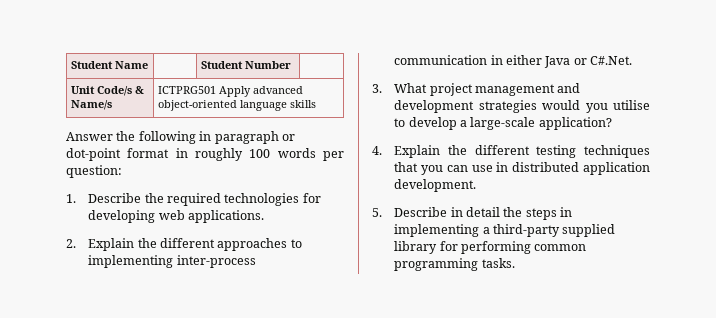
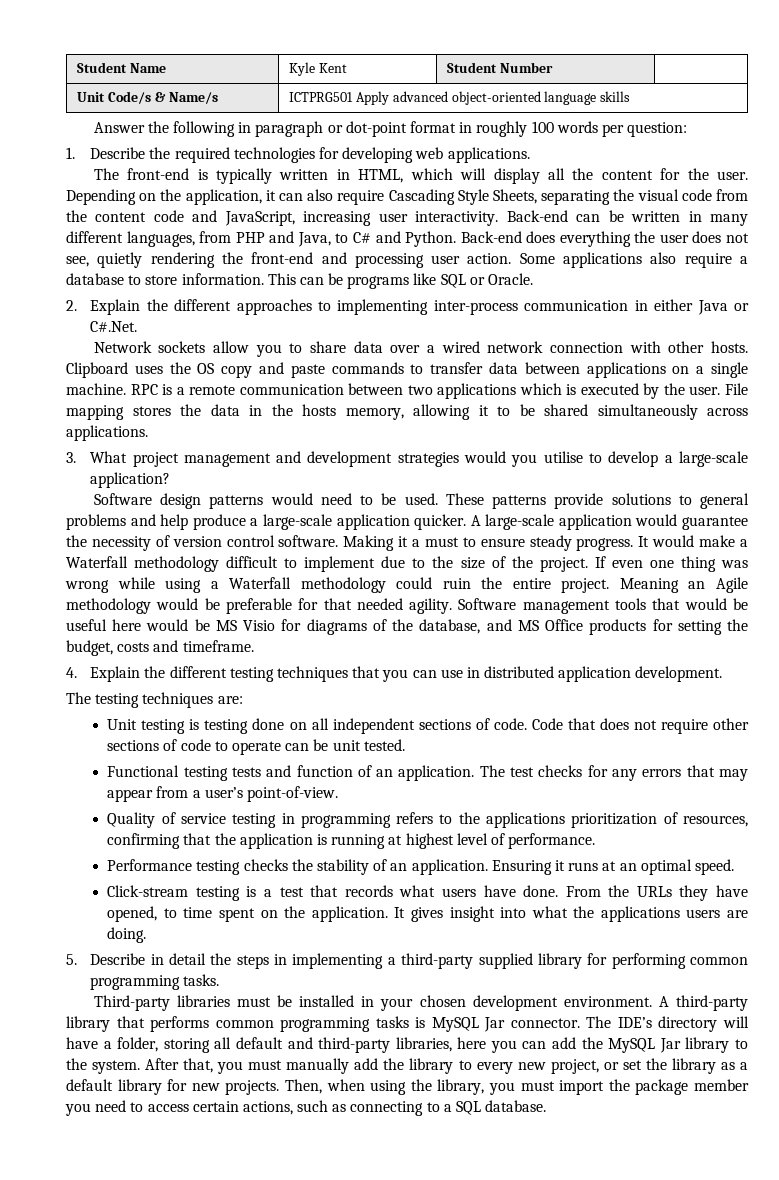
(149, 65) none -> [289,62,347,76] Kyle Kent
(265, 216) none -> [93,168,748,184] [66,189,749,205] [66,210,748,226] [66,231,749,247] [66,252,748,268] [66,273,534,289] // The front-end is typically written in HTML, which will display all the content for the user. Depending on the application, it can also require Cascading Style Sheets, separating the visual code from the content code and JavaScript, increasing user interactivity. Back-end can be written in many different languages, from PHP and Java, to C# and Python. Back-end does everything the user does not see, quietly rendering the front-end and processing user action. Some applications also require a database to store information. This can be programs like SQL or Oracle.
(633, 60) none -> [93,341,749,357] [66,362,748,378] [66,383,748,399] [66,404,748,420] [66,425,148,441] // Network sockets allow you to share data over a wired network connection with other hosts. Clipboard uses the OS copy and paste commands to transfer data between applications on a single machine. RPC is a remote communication between two applications which is executed by the user. File mapping stores the data in the hosts memory, allowing it to be shared simultaneously across applications.
(612, 123) none -> [93,493,749,509] [66,514,748,530] [66,535,748,551] [66,556,748,572] [65,577,749,593] [66,598,748,614] [66,619,749,635] [66,640,254,656] // Software design patterns would need to be used. These patterns provide solutions to general problems and help produce a large-scale application quicker. A large-scale application would guarantee the necessity of version control software. Making it a must to ensure steady progress. It would make a Waterfall methodology difficult to implement due to the size of the project. If even one thing was wrong while using a Waterfall methodology could ruin the entire project. Meaning an Agile methodology would be preferable for that needed agility. Software management tools that would be useful here would be MS Visio for diagrams of the database, and MS Office products for setting the budget, costs and timeframe.
(477, 185) none -> [66,692,243,708] [107,718,749,734] [107,739,405,755] [107,765,748,781] [107,786,339,802] [107,812,748,828] [107,833,596,849] [107,859,734,875] [107,885,749,901] [107,906,749,922] [107,927,147,943] // The testing techniques are: // Unit testing is testing done on all independent sections of code. Code that does not require other sections of code to operate can be unit tested. // Functional testing tests and function of an application. The test checks for any errors that may appear from a user’s point-of-view. // Quality of service testing in programming refers to the applications prioritization of resources, confirming that the application is running at highest level of performance. // Performance testing checks the stability of an application. Ensuring it runs at an optimal speed. // Click-stream testing is a test that records what users have done. From the URLs they have opened, to time spent on the application. It gives insight into what the applications users are doing.
(515, 263) none -> [93,995,749,1011] [66,1016,750,1032] [66,1037,748,1053] [66,1058,749,1074] [66,1079,750,1095] [65,1100,547,1116] // Third-party libraries must be installed in your chosen development environment. A third-party library that performs common programming tasks is MySQL Jar connector. The IDE’s directory will have a folder, storing all default and third-party libraries, here you can add the MySQL Jar library to the system. After that, you must manually add the library to every new project, or set the library as a default library for new projects. Then, when using the library, you must import the package member you need to access certain actions, such as connecting to a SQL database.

